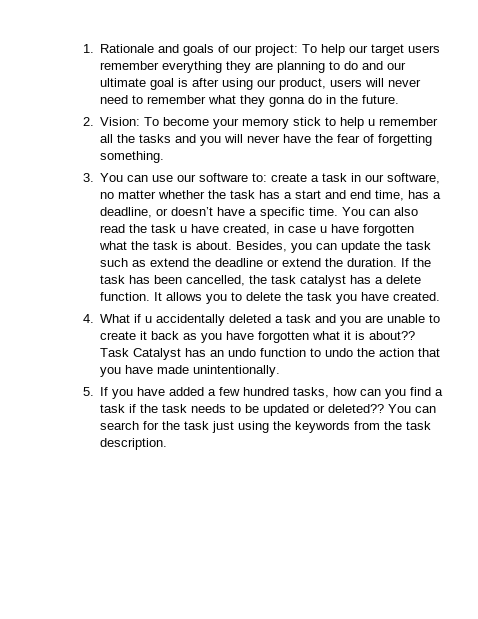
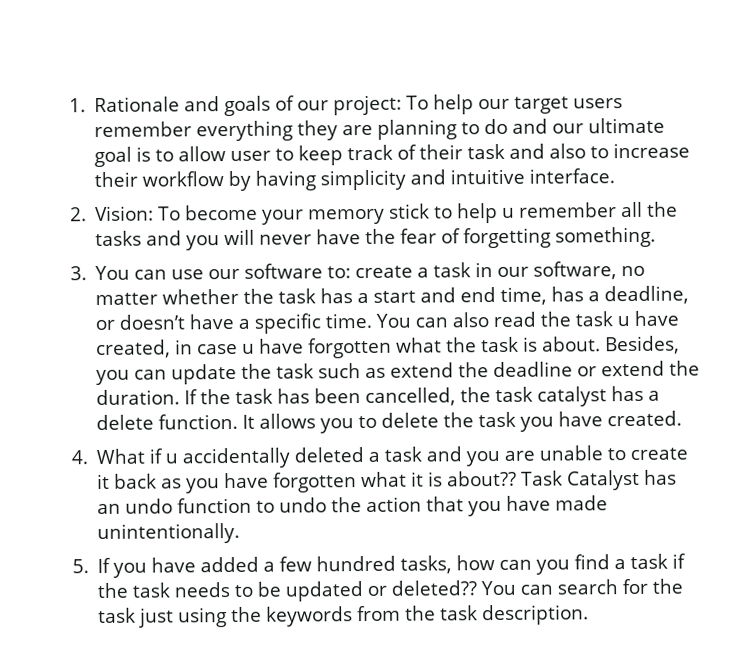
[192,78,422,90] [100,95,400,107] after using our product, users will never need to remember what they gonna do in the future. -> [154,142,690,166] [93,168,615,192] to allow user to keep track of their task and also to increase their workflow by having simplicity and intuitive interface.

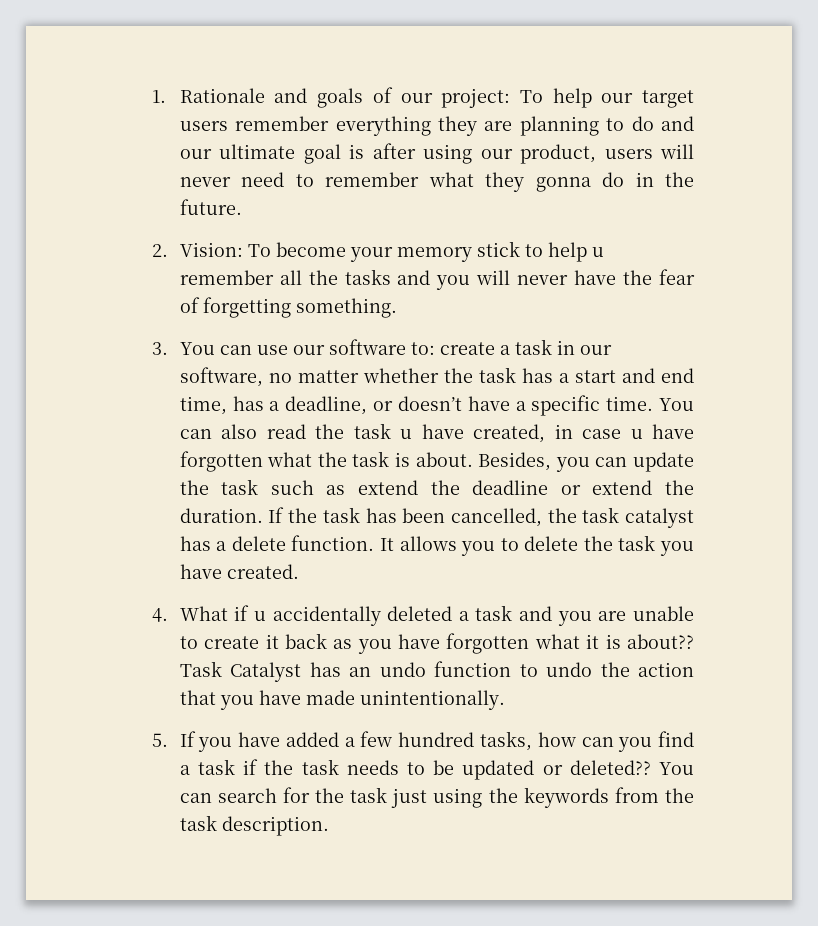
[154,142,690,166] [93,168,615,192] to allow user to keep track of their task and also to increase their workflow by having simplicity and intuitive interface. -> [372,143,695,164] [179,172,695,192] [179,199,242,215] after using our product, users will never need to remember what they gonna do in the future.

